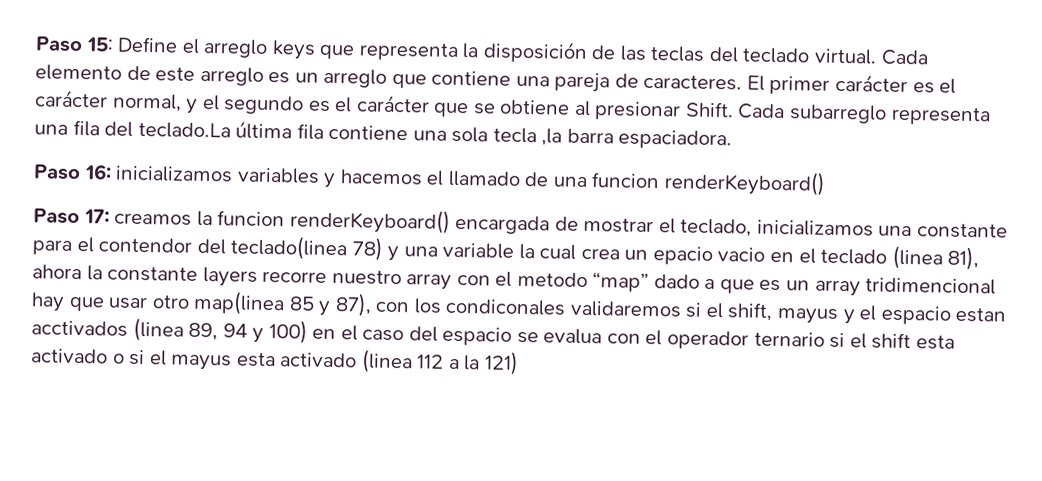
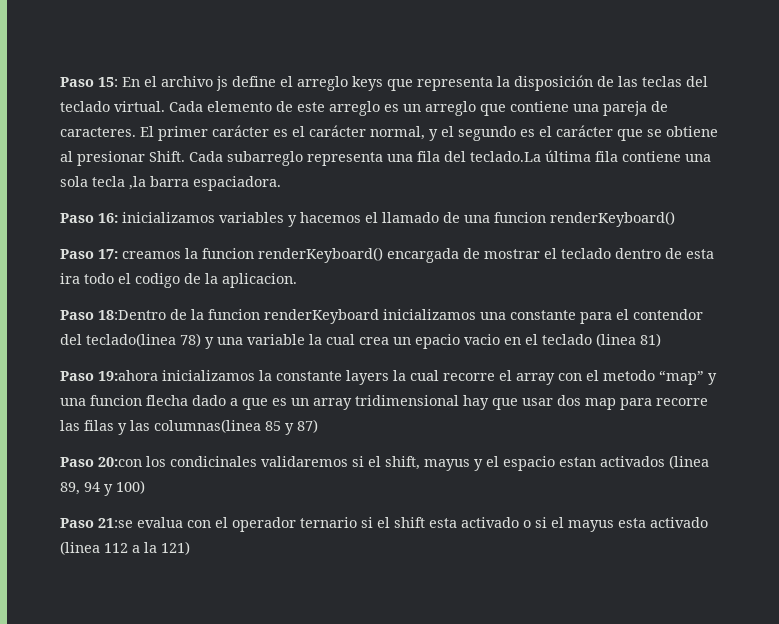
[117,36,179,53] Define -> [122,76,276,91] En el archivo js define
[680,218,753,237] teclado, -> [561,248,714,259] [60,273,297,288] [60,309,379,324] teclado dentro de esta ira todo el codigo de la aplicacion. // Paso 18:Dentro de la funcion renderKeyboard
[947,246,980,271] [32,264,402,287] 81), ahora la constante layers recorre nuestro -> [640,333,661,347] [60,370,512,385] 81) // Paso 19:ahora inicializamos la constante layers la cual recorre el
(650, 282) none -> [708,373,717,385] [60,395,188,406] y una funcion flecha
[865,277,997,295] tridimencional -> [355,395,459,406] tridimensional
[151,290,567,317] otro map(linea 85 y 87), con los condiconales -> [557,395,708,410] [60,419,318,435] [60,456,257,467] dos map para recorre las filas y las columnas(linea 85 y 87) // Paso 20:con los condicinales
[31,320,128,337] acctivados -> [600,456,665,467] activados
[312,325,539,346] en el caso del espacio se -> [60,518,133,528] // Paso 21:se

